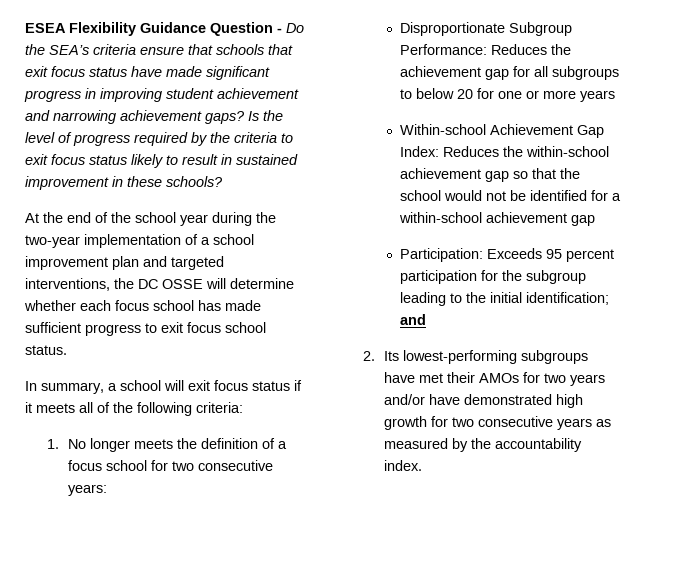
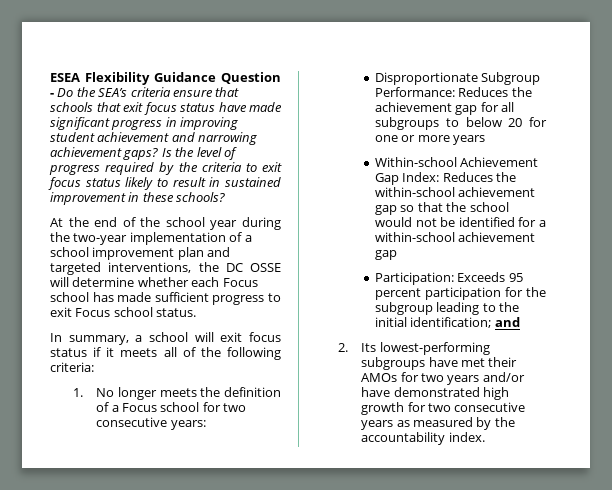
[115,300,149,311] focus -> [222,278,258,287] Focus
[187,322,221,333] focus -> [75,308,111,317] Focus
[68,460,103,471] focus -> [122,403,158,412] Focus

